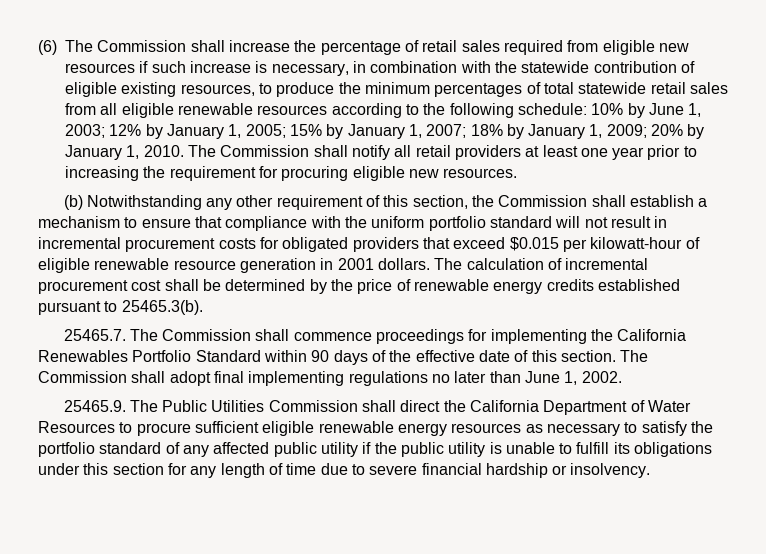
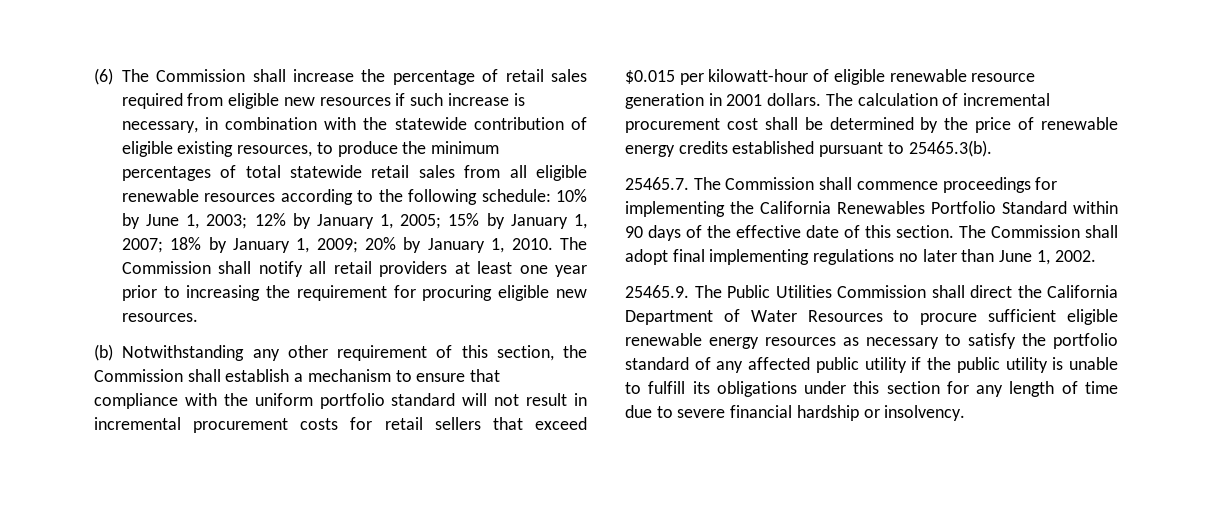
[282,237,419,252] obligated providers -> [384,417,481,430] retail sellers

